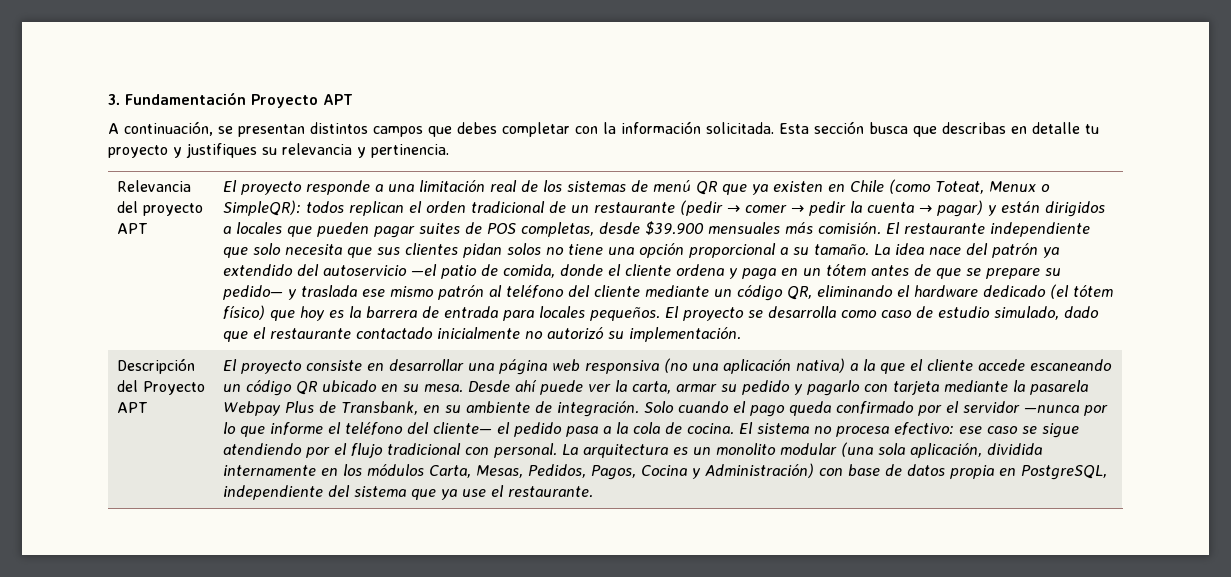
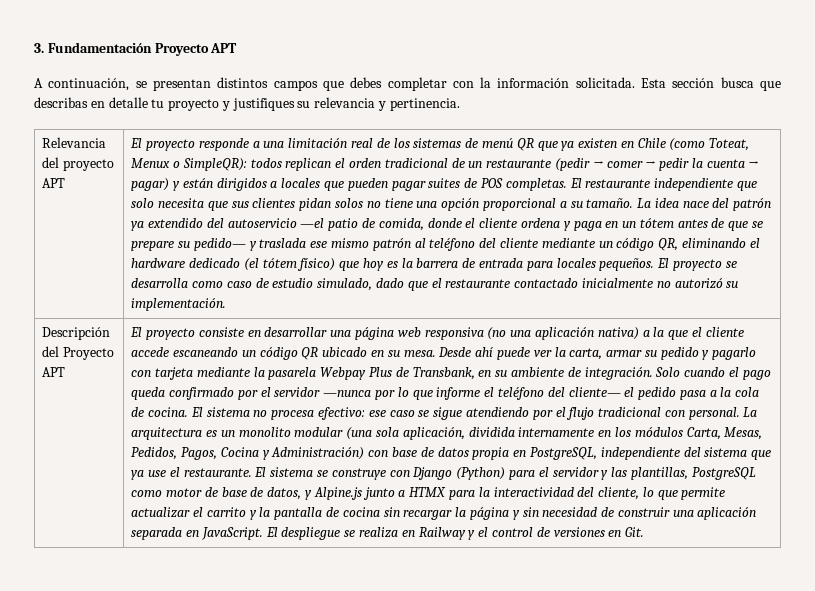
[520,221,881,237] completas, desde $39.900 mensuales más comisión. -> [505,178,567,191] completas.
(593, 492) none -> [254,467,756,480] [131,487,726,500] [131,507,757,520] [131,527,645,540] El sistema se construye con Django (Python) para el servidor y las plantillas, PostgreSQL como motor de base de datos, y Alpine.js junto a HTMX para la interactividad del cliente, lo que permite actualizar el carrito y la pantalla de cocina sin recargar la página y sin necesidad de construir una aplicación separada en JavaScript. El despliegue se realiza en Railway y el control de versiones en Git.

